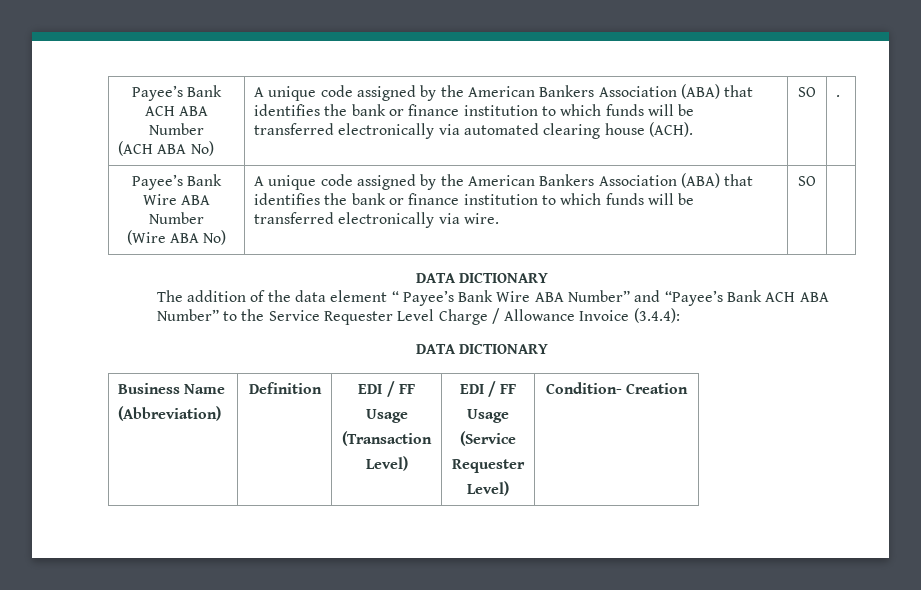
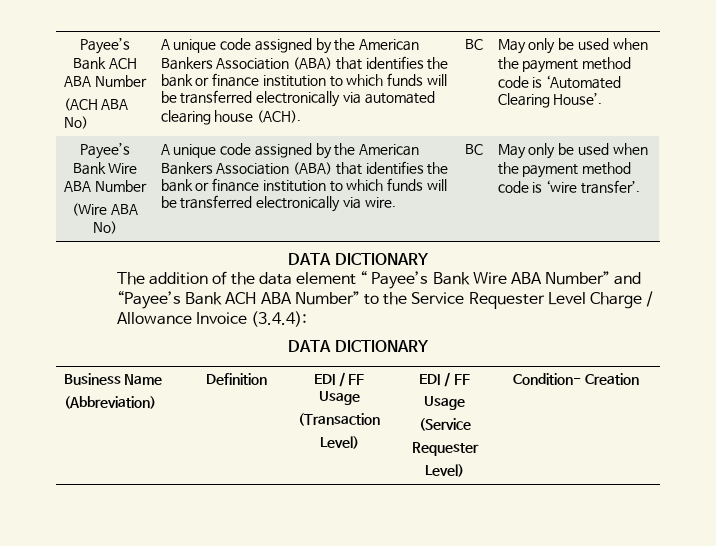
[798,87,816,97] [836,95,841,97] SO | . -> [464,39,483,50] [497,38,648,54] [497,57,632,73] [497,75,622,89] [497,92,603,108] BC | May only be used when the payment method code is ‘Automated Clearing House’.
[798,176,816,186] SO | -> [464,144,483,155] [497,143,648,159] [497,162,632,178] [497,180,640,194] BC | May only be used when the payment method code is ‘wire transfer’.

